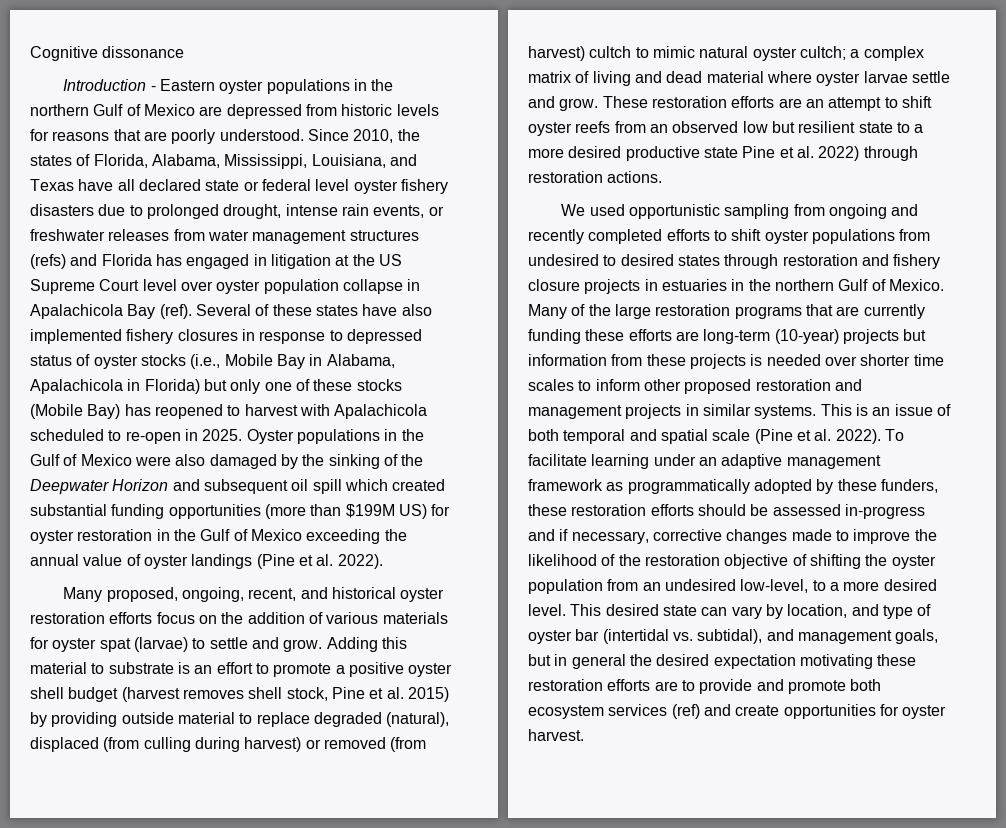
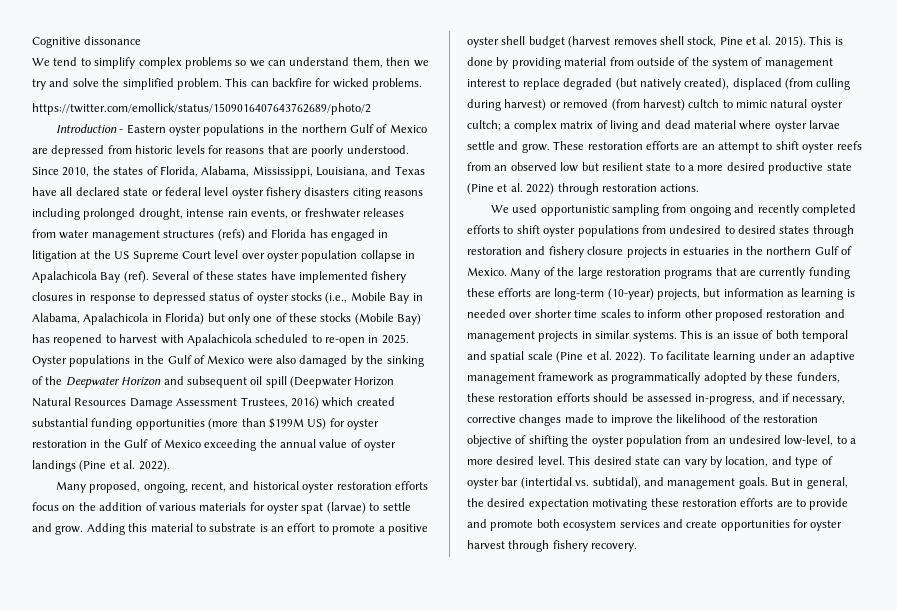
(185, 52) none -> [32,57,429,69] [32,78,423,90] [32,103,371,115] // We tend to simplify complex problems so we can understand them, then we try and solve the simplified problem. This can backfire for wicked problems. // https://twitter.com/emollick/status/1509016407643762689/photo/2
[98,204,143,216] due to -> [352,188,424,199] [32,208,80,220] citing reasons including
[401,304,432,316] also -> (296, 275) none
(342, 486) none -> [290,376,395,388] [32,397,319,409] (Deepwater Horizon Natural Resources Damage Assessment Trustees, 2016)
[407,687,449,702] [30,712,450,727] 2015) by providing outside material to replace degraded (natural), -> [774,36,843,48] [467,57,833,69] [467,78,730,90] 2015). This is done by providing material from outside of the system of management interest to replace degraded (but natively created),
[742,146,776,158] Pine -> [467,183,494,195] (Pine
[842,329,899,344] projects -> [656,289,700,300] projects,
[611,354,746,369] from these projects -> [787,288,844,300] as learning
[844,504,925,519] in-progress -> [695,394,756,405] in-progress,
[895,629,939,644] [528,654,626,669] goals, but in general -> [738,477,848,489] goals. But in general,
[671,704,700,719] (ref) -> (660, 524) none
[528,729,584,741] harvest. -> [467,540,638,552] harvest through fishery recovery.

